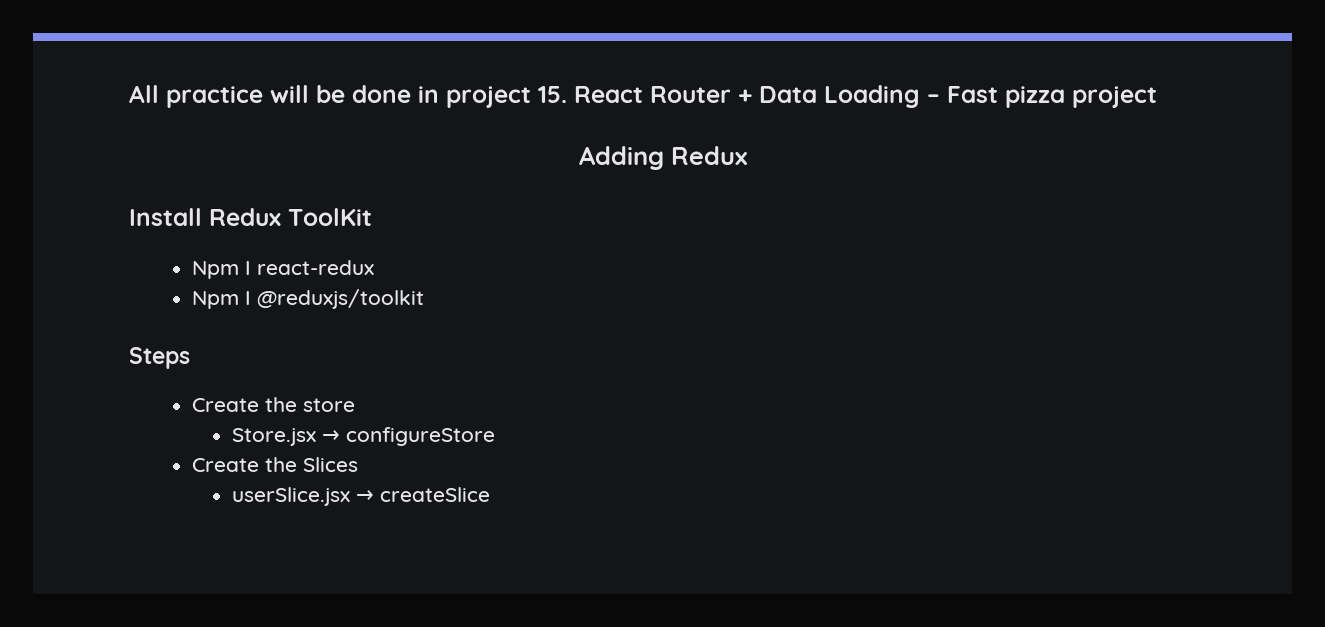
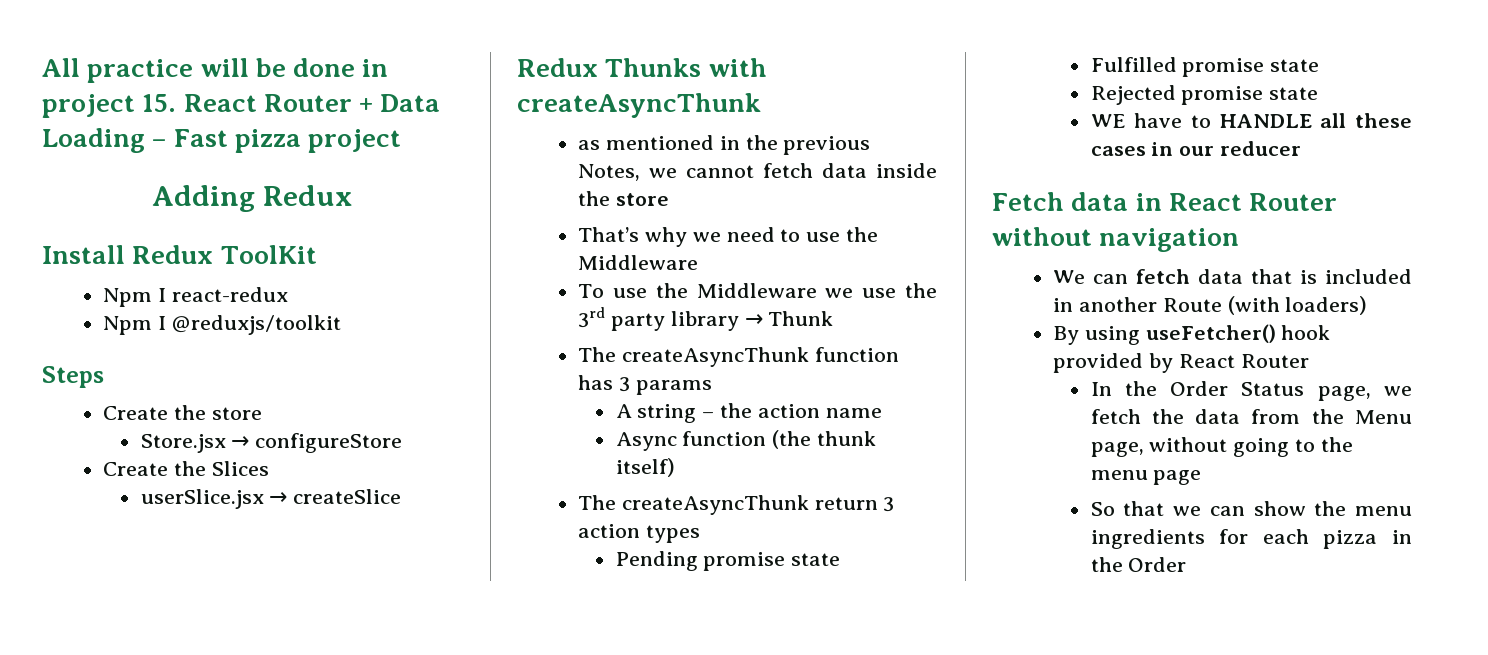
(490, 494) none -> [517,58,767,77] [517,93,761,118] [578,135,871,155] [578,163,937,181] [578,191,669,206] [578,227,878,247] [578,255,699,270] [578,283,937,298] [578,307,834,331] [578,347,899,367] [578,375,712,395] [615,403,882,423] [615,430,876,451] [615,458,675,477] [578,495,895,515] [578,524,700,543] [615,551,841,571] [1090,57,1320,77] [1090,85,1319,105] [1090,113,1412,128] [1090,141,1301,156] [992,192,1338,211] [992,227,1240,252] [1053,269,1412,284] [1053,296,1368,315] [1053,324,1331,345] [1053,353,1309,373] [1090,381,1412,401] [1090,409,1412,424] [1090,437,1353,457] [1090,470,1202,485] [1090,501,1412,516] [1090,529,1412,549] [1090,557,1187,572] // Redux Thunks with createAsyncThunk // as mentioned in the previous Notes, we cannot fetch data inside the store // That’s why we need to use the Middleware // To use the Middleware we use the 3rd party library → Thunk // The createAsyncThunk function has 3 params // A string – the action name // Async function (the thunk itself) // The createAsyncThunk return 3 action types // Pending promise state // Fulfilled promise state // Rejected promise state // WE have to HANDLE all these cases in our reducer // Fetch data in React Router without navigation // We can fetch data that is included in another Route (with loaders) // By using useFetcher() hook provided by React Router // In the Order Status page, we fetch the data from the Menu page, without going to the menu page // So that we can show the menu ingredients for each pizza in the Order

